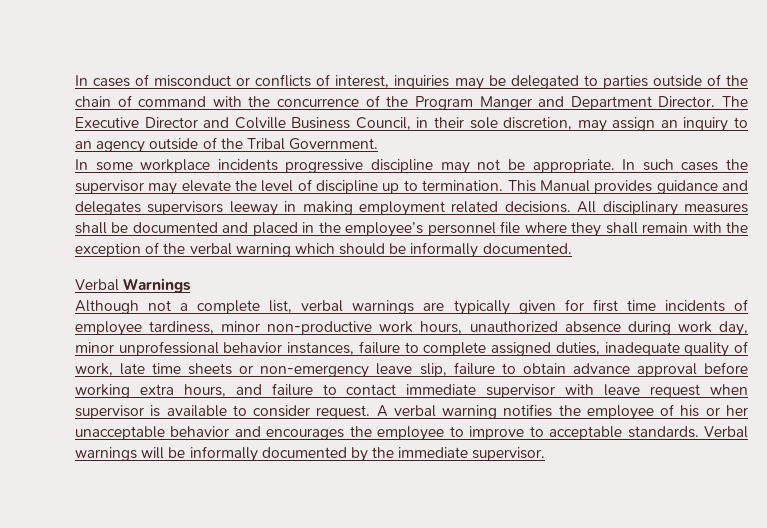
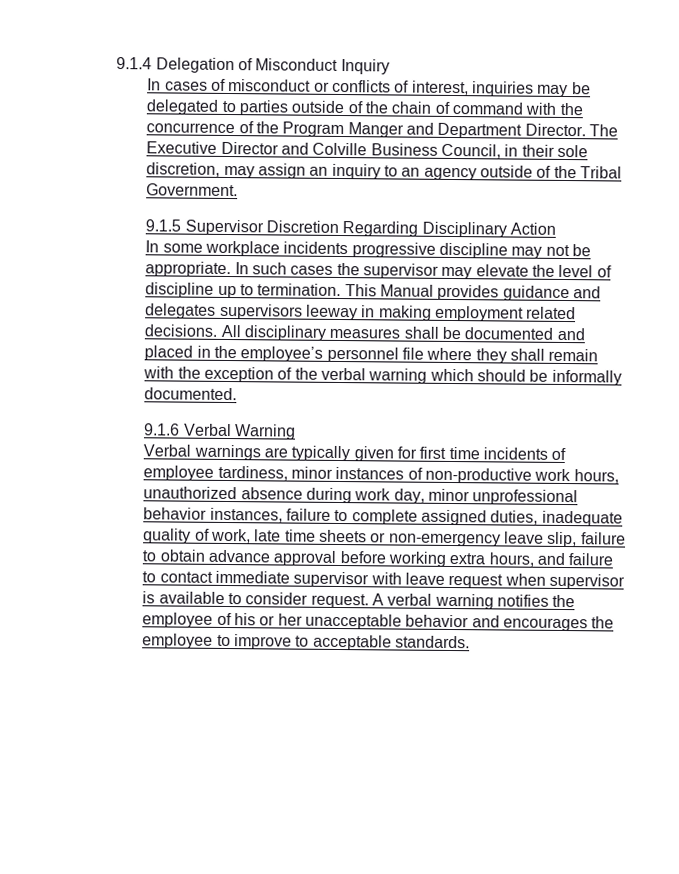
(74, 80) none -> [116,56,390,75] 9.1.4 Delegation of Misconduct Inquiry //
(379, 144) none -> [145,219,557,238] // 9.1.5 Supervisor Discretion Regarding Disciplinary Action
[74,278,192,293] [74,300,344,314] Verbal Warnings // Although not a complete list, verbal -> [144,423,297,440] [143,444,192,457] 9.1.6 Verbal Warning // Verbal
(261, 326) none -> [335,466,423,480] instances of
[704,426,749,438] [74,446,546,462] Verbal warnings will be informally documented by the immediate supervisor. -> (471, 642) none

